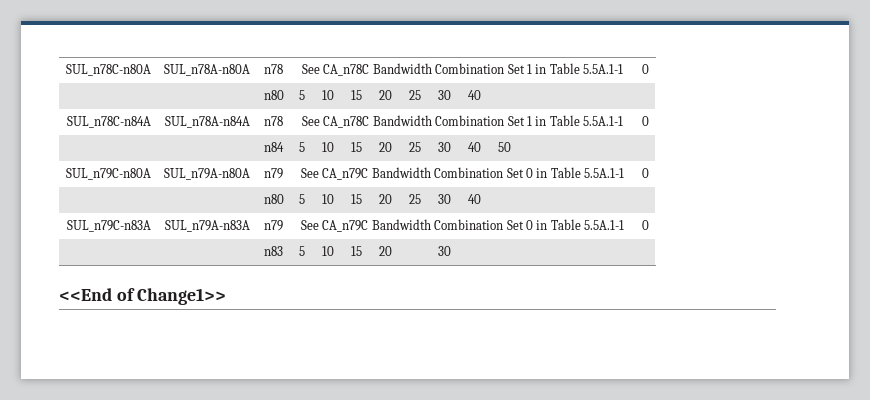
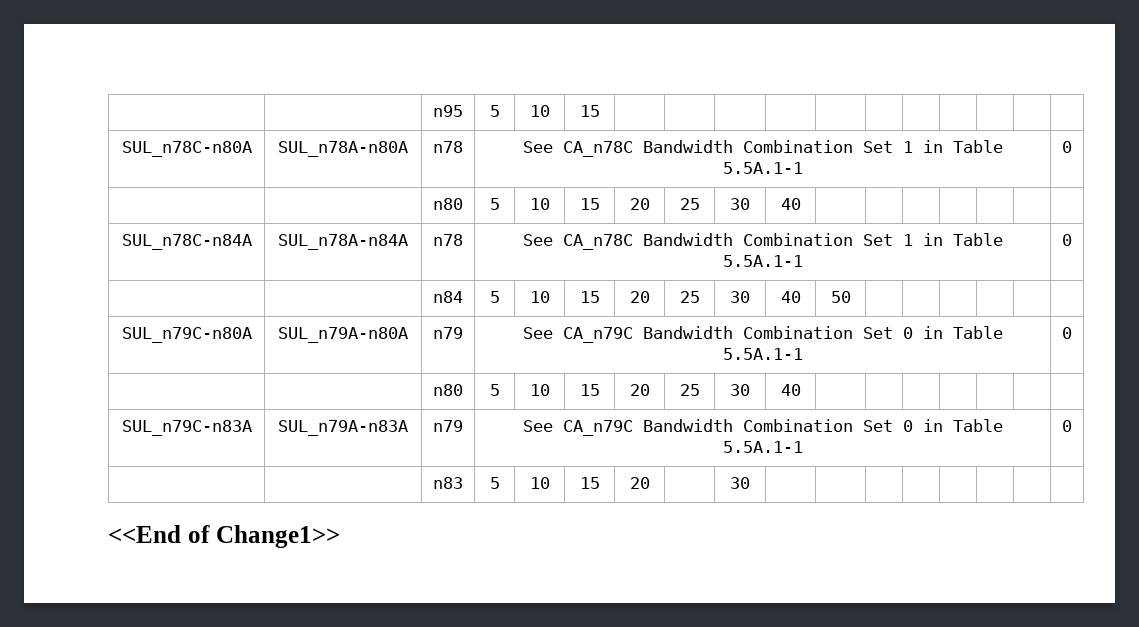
(66, 70) none -> [433,105,463,117] [489,105,500,117] [529,105,550,117] [579,105,600,117] | | n95 | 5 | 10 | 15 | | | | | | | | | | | //

